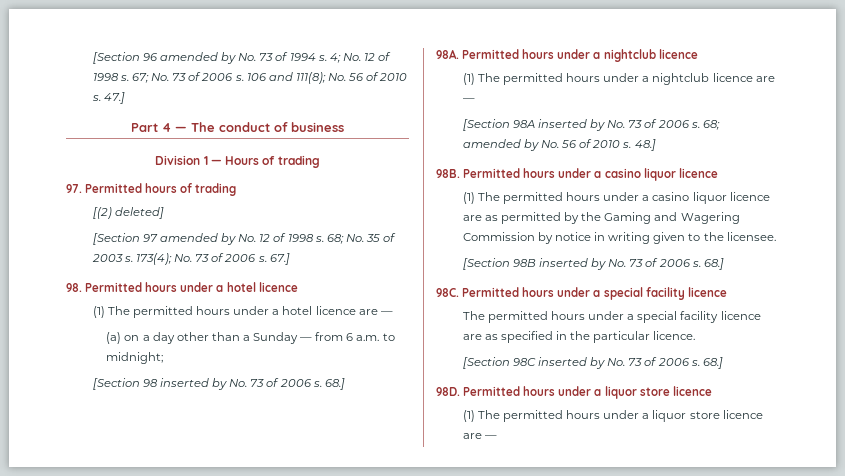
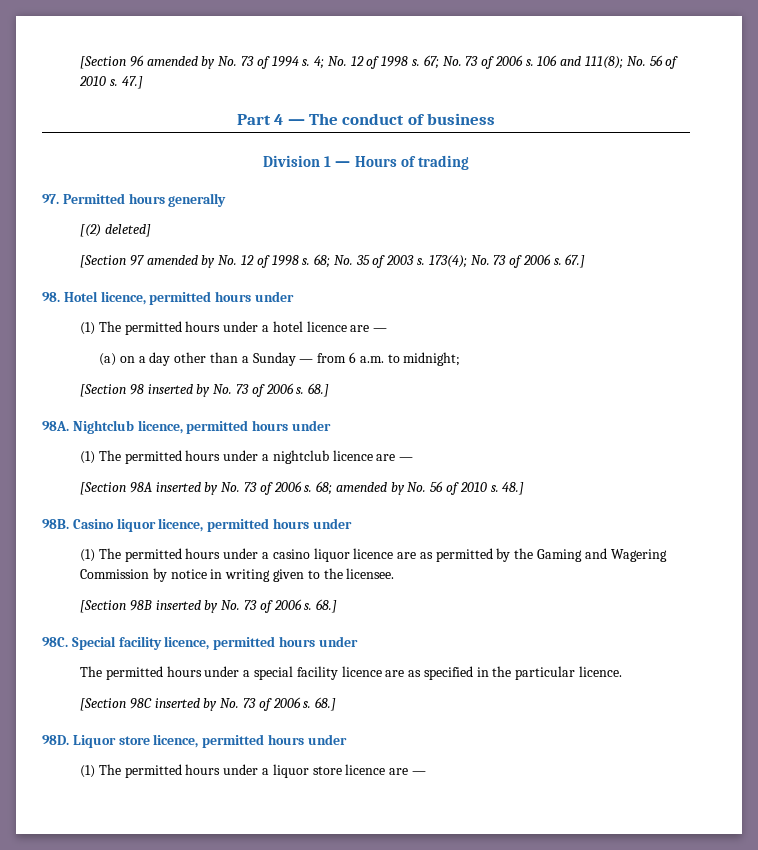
[180,183,237,196] of trading -> [168,193,227,207] generally
[85,282,298,292] Permitted hours under a hotel licence -> [63,291,294,305] Hotel licence, permitted hours under
[462,49,698,62] Permitted hours under a nightclub licence -> [72,420,331,434] Nightclub licence, permitted hours under
[463,168,718,181] Permitted hours under a casino liquor licence -> [72,518,352,532] Casino liquor licence, permitted hours under
[462,287,727,300] Permitted hours under a special facility licence -> [71,636,358,650] Special facility licence, permitted hours under
[463,386,712,399] Permitted hours under a liquor store licence -> [72,734,347,748] Liquor store licence, permitted hours under

